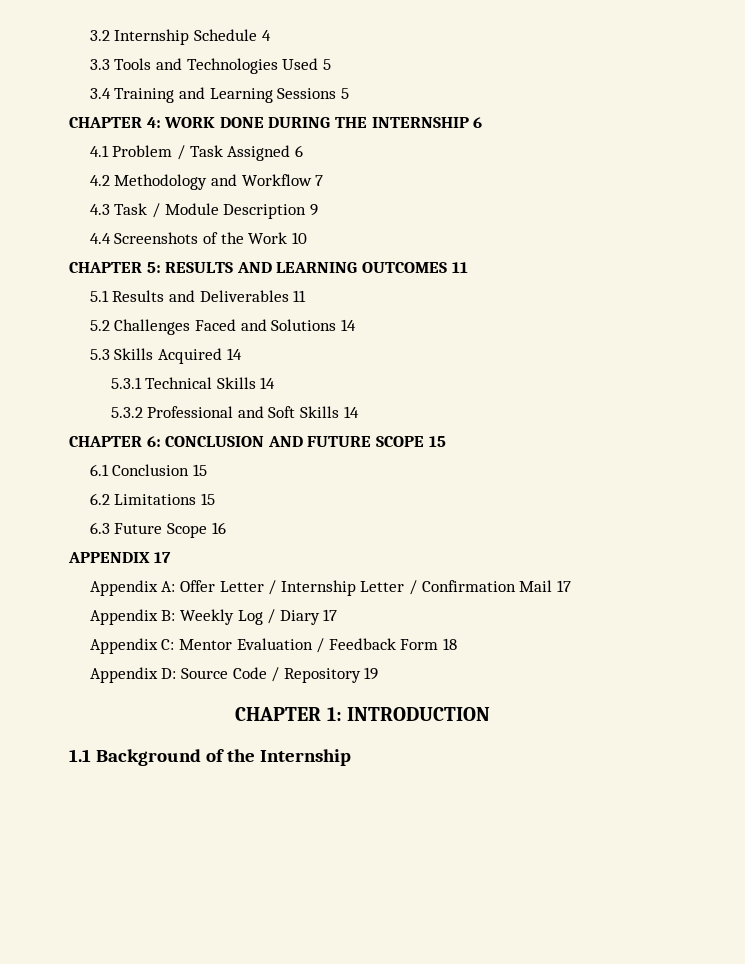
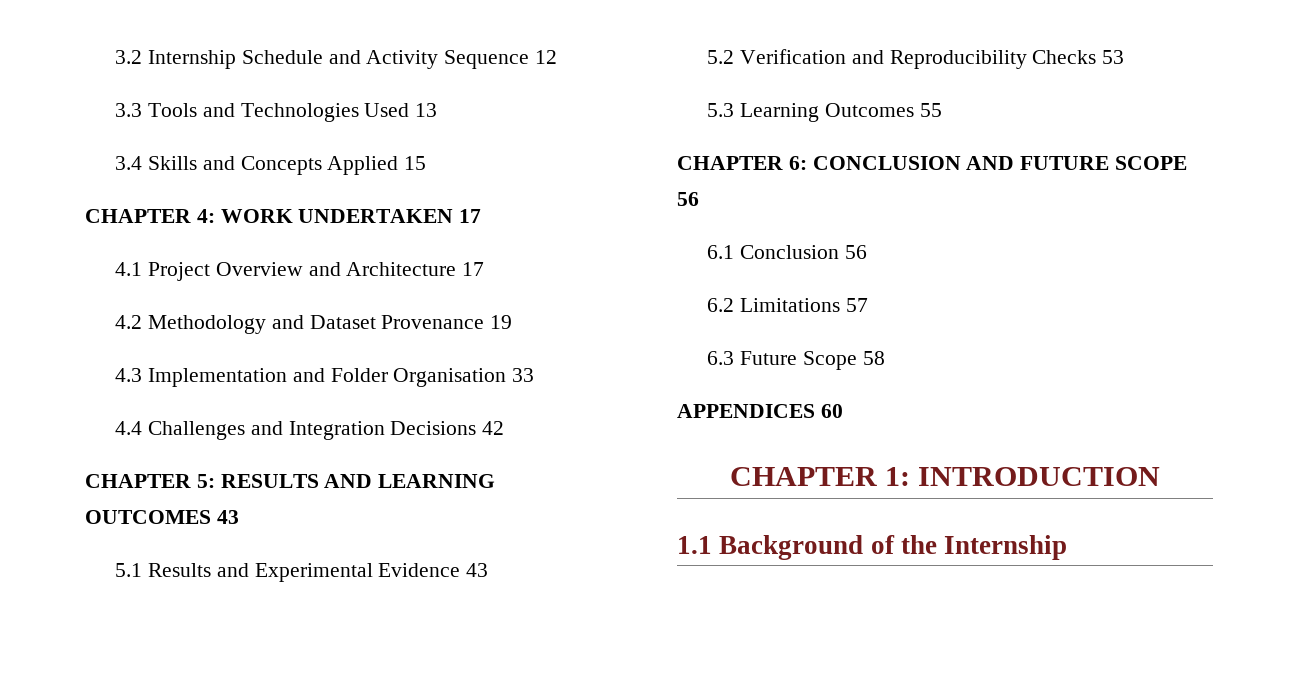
[261,30,271,41] 4 -> [328,50,557,69] and Activity Sequence 12
[322,59,331,70] 5 -> [415,103,438,117] 13
[114,87,349,103] [69,117,483,128] [89,145,303,161] [89,174,324,190] [89,203,318,219] [89,232,307,244] Training and Learning Sessions 5 // CHAPTER 4: WORK DONE DURING THE INTERNSHIP 6 // 4.1 Problem / Task Assigned 6 // 4.2 Methodology and Workflow 7 // 4.3 Task / Module Description 9 // 4.4 Screenshots of the Work 10 -> [147,156,427,175] [85,209,482,223] [115,262,485,281] [115,315,513,334] [115,368,535,387] [115,421,505,440] Skills and Concepts Applied 15 // CHAPTER 4: WORK UNDERTAKEN 17 // 4.1 Project Overview and Architecture 17 // 4.2 Methodology and Dataset Provenance 19 // 4.3 Implementation and Folder Organisation 33 // 4.4 Challenges and Integration Decisions 42
[451,262,468,273] 11 -> [216,510,239,524] 43
[199,290,307,302] [89,319,356,335] [89,348,242,364] [110,377,276,389] [110,406,359,418] Deliverables 11 // 5.2 Challenges Faced and Solutions 14 // 5.3 Skills Acquired 14 // 5.3.1 Technical Skills 14 // 5.3.2 Professional and Soft Skills 14 -> [254,563,489,582] [707,49,1125,69] [707,103,942,122] Experimental Evidence 43 // 5.2 Verification and Reproducibility Checks 53 // 5.3 Learning Outcomes 55
[428,436,446,447] 15 -> [677,192,699,206] 56
[193,464,208,476] 15 -> [844,245,867,259] 56
[201,493,216,505] 15 -> [845,298,868,312] 57
[211,522,226,534] [68,552,171,563] [89,580,571,596] [89,609,338,625] [89,638,457,654] [89,667,379,683] 16 // APPENDIX 17 // Appendix A: Offer Letter / Internship Letter / Confirmation Mail 17 // Appendix B: Weekly Log / Diary 17 // Appendix C: Mentor Evaluation / Feedback Form 18 // Appendix D: Source Code / Repository 19 -> [862,351,885,365] [677,404,843,418] 58 // APPENDICES 60

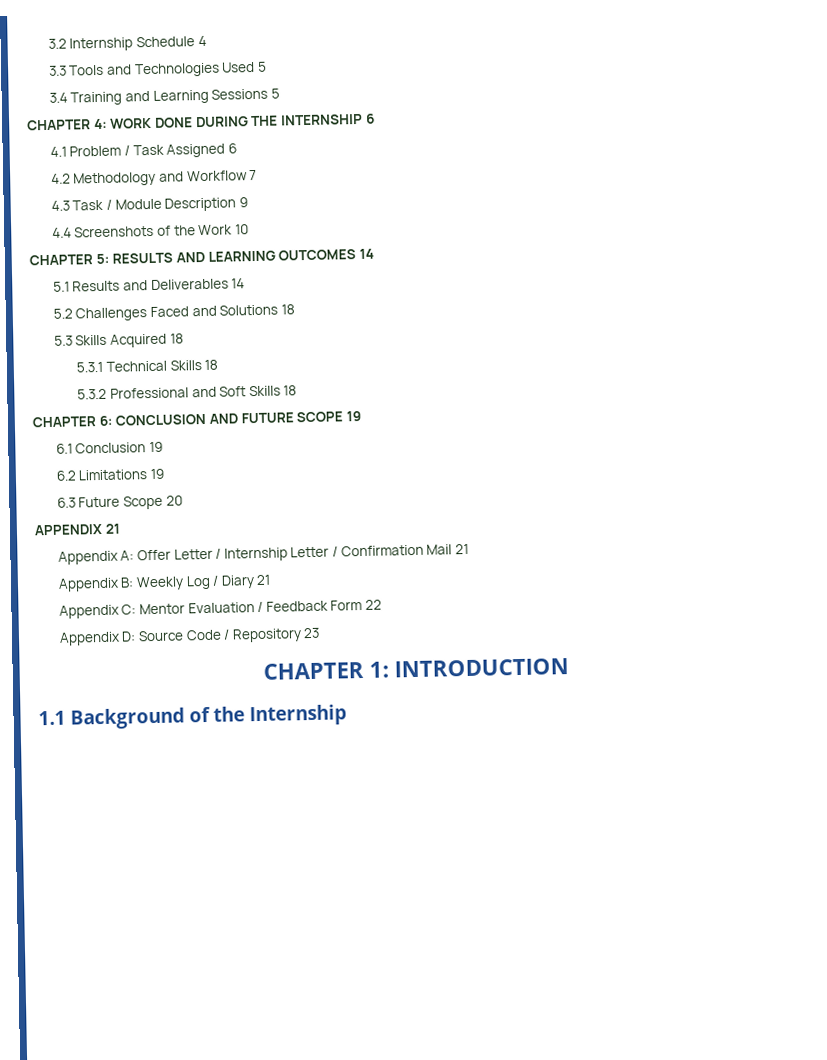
[328,50,557,69] and Activity Sequence 12 -> [197,35,207,47] 4
[415,103,438,117] 13 -> [256,61,267,72] 5
[147,156,427,175] [85,209,482,223] [115,262,485,281] [115,315,513,334] [115,368,535,387] [115,421,505,440] Skills and Concepts Applied 15 // CHAPTER 4: WORK UNDERTAKEN 17 // 4.1 Project Overview and Architecture 17 // 4.2 Methodology and Dataset Provenance 19 // 4.3 Implementation and Folder Organisation 33 // 4.4 Challenges and Integration Decisions 42 -> [70,88,280,106] [27,113,375,131] [49,143,237,158] [50,169,258,187] [50,197,248,212] [51,224,249,238] Training and Learning Sessions 5 // CHAPTER 4: WORK DONE DURING THE INTERNSHIP 6 // 4.1 Problem / Task Assigned 6 // 4.2 Methodology and Workflow 7 // 4.3 Task / Module Description 9 // 4.4 Screenshots of the Work 10
[216,510,239,524] 43 -> [358,248,374,260] 14
[254,563,489,582] [707,49,1125,69] [707,103,942,122] Experimental Evidence 43 // 5.2 Verification and Reproducibility Checks 53 // 5.3 Learning Outcomes 55 -> [150,278,246,291] [52,304,295,322] [53,333,184,348] [76,359,219,373] [77,385,298,400] Deliverables 14 // 5.2 Challenges Faced and Solutions 18 // 5.3 Skills Acquired 18 // 5.3.1 Technical Skills 18 // 5.3.2 Professional and Soft Skills 18
[677,192,699,206] 56 -> [345,410,361,422] 19
[844,245,867,259] 56 -> [148,441,163,453] 19
[845,298,868,312] 57 -> [149,468,164,480] 19
[862,351,885,365] [677,404,843,418] 58 // APPENDICES 60 -> [165,495,183,506] [34,523,121,536] [57,543,470,565] [57,574,272,592] [58,599,383,619] [58,627,321,646] 20 // APPENDIX 21 // Appendix A: Offer Letter / Internship Letter / Confirmation Mail 21 // Appendix B: Weekly Log / Diary 21 // Appendix C: Mentor Evaluation / Feedback Form 22 // Appendix D: Source Code / Repository 23

